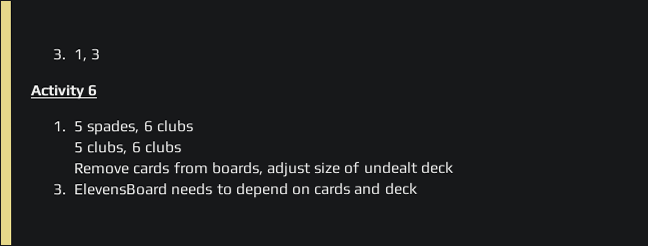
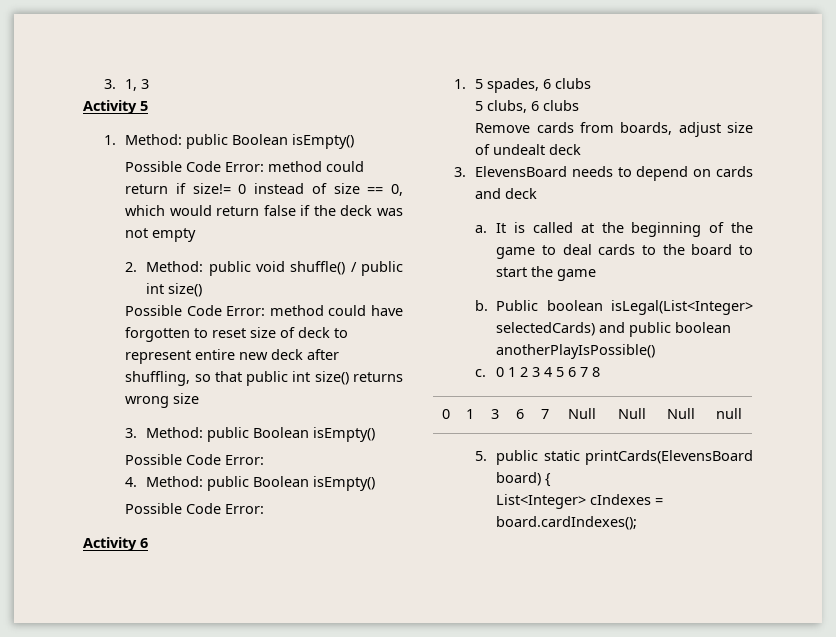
(101, 54) none -> [83,100,148,114] [104,134,355,149] [125,161,365,172] [125,183,403,196] [125,205,403,216] [125,228,197,242] [125,261,404,276] [146,283,203,297] [125,305,404,316] [125,327,349,342] [125,349,340,364] [125,371,404,386] [125,393,200,408] [125,427,376,442] [125,454,265,465] [125,476,376,491] [125,503,265,514] // Activity 5 // 1. Method: public Boolean isEmpty() // Possible Code Error: method could return if size!= 0 instead of size == 0, which would return false if the deck was not empty // 2. Method: public void shuffle() / public int size() // Possible Code Error: method could have forgotten to reset size of deck to represent entire new deck after shuffling, so that public int size() returns wrong size // 3. Method: public Boolean isEmpty() // Possible Code Error: // 4. Method: public Boolean isEmpty() // Possible Code Error:
(418, 188) none -> [475,222,753,237] [496,244,753,259] [496,266,597,281] [475,300,753,315] [496,322,732,337] [496,344,656,359] [475,367,601,377] [441,409,450,419] [466,409,474,419] [491,409,499,419] [516,409,524,419] [541,409,549,419] [568,408,596,419] [617,408,646,419] [667,408,695,419] [715,408,742,419] [475,450,753,465] [496,472,552,487] [496,494,664,509] [496,516,638,530] // a. It is called at the beginning of the game to deal cards to the board to start the game // b. Public boolean isLegal(List<Integer> selectedCards) and public boolean anotherPlayIsPossible() // c. 0 1 2 3 4 5 6 7 8 // 0 | 1 | 3 | 6 | 7 | Null | Null | Null | null // 5. public static printCards(ElevensBoard board) { // List<Integer> cIndexes = board.cardIndexes();

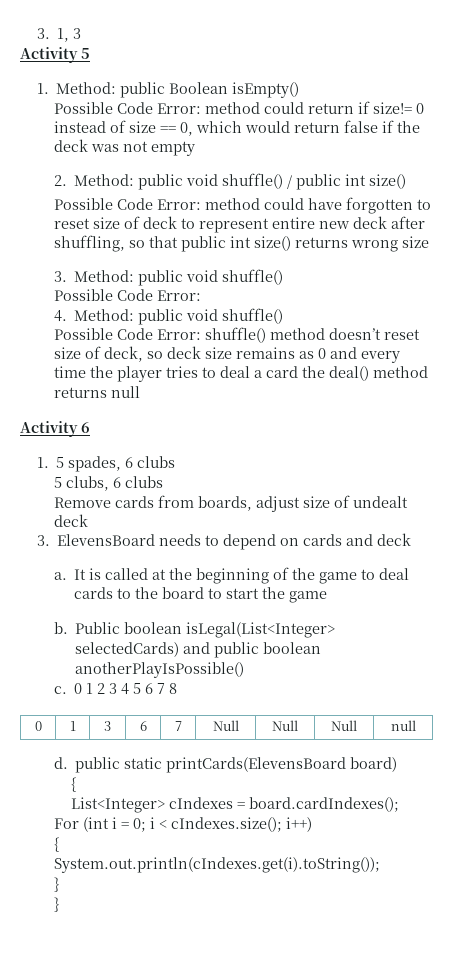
[253,427,376,442] Boolean isEmpty() -> [186,269,284,285] void shuffle()
[253,476,376,491] [125,503,265,514] Boolean isEmpty() // Possible Code Error: -> [186,308,284,324] [54,327,421,343] [54,346,401,363] [54,366,429,382] [54,386,141,398] void shuffle() // Possible Code Error: shuffle() method doesn’t reset size of deck, so deck size remains as 0 and every time the player tries to deal a card the deal() method returns null
[475,451,488,461] 5. -> [54,757,69,769] d.
(542, 479) none -> (398, 764) //
(638, 523) none -> [54,817,313,832] [54,837,60,852] [54,857,381,873] [54,877,60,892] [54,897,60,912] // For (int i = 0; i < cIndexes.size(); i++) // { // System.out.println(cIndexes.get(i).toString()); // } // }

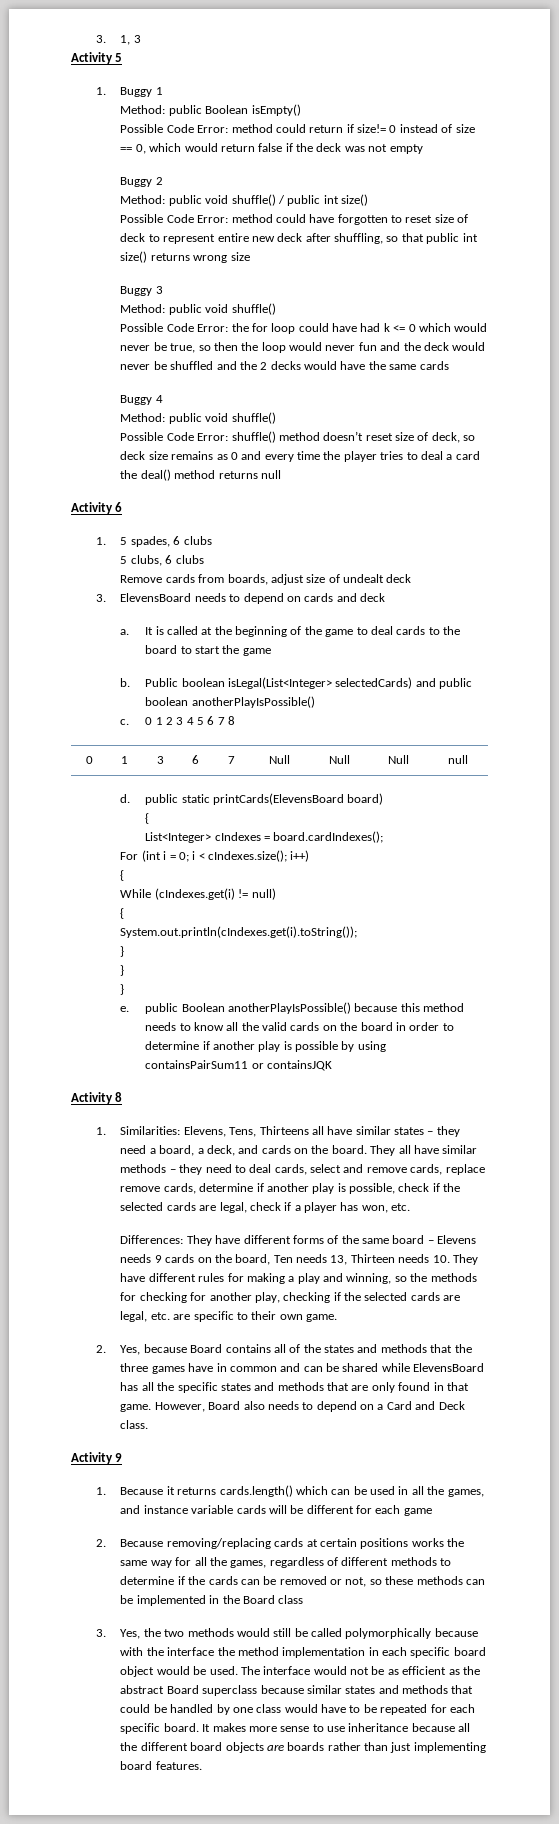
(50, 88) none -> [120,87,163,97] Buggy 1 //
[54,175,68,186] 2. -> [120,177,163,187] Buggy 2 //
[54,269,284,286] [54,289,202,301] [54,310,68,322] 3. Method: public void shuffle() // Possible Code Error: // 4. -> [120,286,163,296] [120,303,276,315] [120,323,488,334] [120,342,486,353] [120,361,449,370] [120,395,163,405] Buggy 3 // Method: public void shuffle() // Possible Code Error: the for loop could have had k <= 0 which would never be true, so then the loop would never fun and the deck would never be shuffled and the 2 decks would have the same cards // Buggy 4 //
[54,857,381,873] [54,877,60,892] [54,897,60,912] System.out.println(cIndexes.get(i).toString()); // } // } -> [120,888,276,900] [120,908,125,919] [120,926,358,938] [120,946,125,957] [120,965,125,976] [120,984,125,995] [120,1002,465,1014] [145,1022,454,1031] [145,1041,386,1052] [145,1060,332,1071] [71,1092,123,1104] [95,1126,460,1137] [120,1145,478,1156] [120,1164,485,1175] [120,1183,461,1194] [120,1202,411,1213] [120,1235,477,1246] [120,1254,478,1265] [120,1273,477,1284] [120,1292,461,1303] [120,1311,338,1322] [95,1344,472,1355] [120,1363,485,1374] [120,1382,469,1393] [120,1401,465,1412] [120,1420,149,1429] [71,1452,123,1464] [95,1485,484,1497] [120,1505,432,1516] [95,1538,465,1549] [120,1557,452,1568] [120,1576,485,1587] [120,1595,304,1606] [95,1628,478,1639] [120,1647,486,1658] [120,1666,480,1677] [120,1685,474,1696] [120,1704,475,1715] [120,1723,471,1734] [120,1742,486,1753] [120,1761,202,1770] While (cIndexes.get(i) != null) // { // System.out.println(cIndexes.get(i).toString()); // } // } // } // e. public Boolean anotherPlayIsPossible() because this method needs to know all the valid cards on the board in order to determine if another play is possible by using containsPairSum11 or containsJQK // Activity 8 // 1. Similarities: Elevens, Tens, Thirteens all have similar states – they need a board, a deck, and cards on the board. They all have similar methods – they need to deal cards, select and remove cards, replace remove cards, determine if another play is possible, check if the selected cards are legal, check if a player has won, etc. // Differences: They have different forms of the same board – Elevens needs 9 cards on the board, Ten needs 13, Thirteen needs 10. They have different rules for making a play and winning, so the methods for checking for another play, checking if the selected cards are legal, etc. are specific to their own game. // 2. Yes, because Board contains all of the states and methods that the three games have in common and can be shared while ElevensBoard has all the specific states and methods that are only found in that game. However, Board also needs to depend on a Card and Deck class. // Activity 9 // 1. Because it returns cards.length() which can be used in all the games, and instance variable cards will be different for each game // 2. Because removing/replacing cards at certain positions works the same way for all the games, regardless of different methods to determine if the cards can be removed or not, so these methods can be implemented in the Board class // 3. Yes, the two methods would still be called polymorphically because with the interface the method implementation in each specific board object would be used. The interface would not be as efficient as the abstract Board superclass because similar states and methods that could be handled by one class would have to be repeated for each specific board. It makes more sense to use inheritance because all the different board objects are boards rather than just implementing board features.

